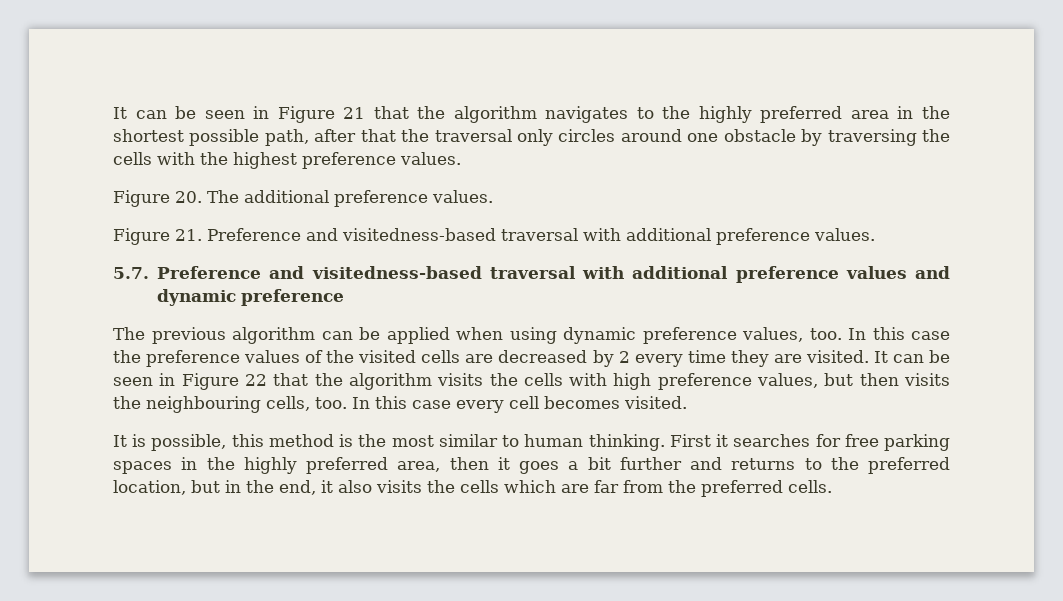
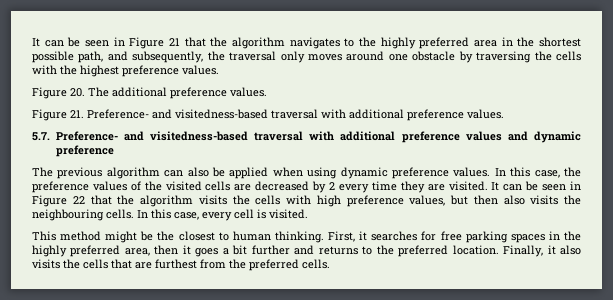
[314,129,396,142] after that -> [107,51,204,63] and subsequently,
[558,129,616,142] circles -> [308,54,342,61] moves
[207,228,301,241] Preference -> [87,109,149,119] Preference-
[157,266,262,279] Preference -> [55,131,118,141] Preference-
(353, 335) none -> [187,167,209,177] also
[742,327,950,342] values, too. In this case -> [453,167,560,178] values. In this case,
(899, 379) none -> [503,195,525,205] also
[266,396,451,411] cells, too. In this case -> [106,209,199,220] cells. In this case,
[544,396,620,409] becomes -> [257,209,266,219] is
[113,434,498,451] It is possible, this method is the most similar -> [32,231,215,243] This method might be the closest
[669,434,711,447] First -> [328,231,356,242] First,
[113,480,316,495] location, but in the end, -> [452,245,544,257] location. Finally,
[504,480,619,493] which are far -> [111,259,197,269] that are furthest

